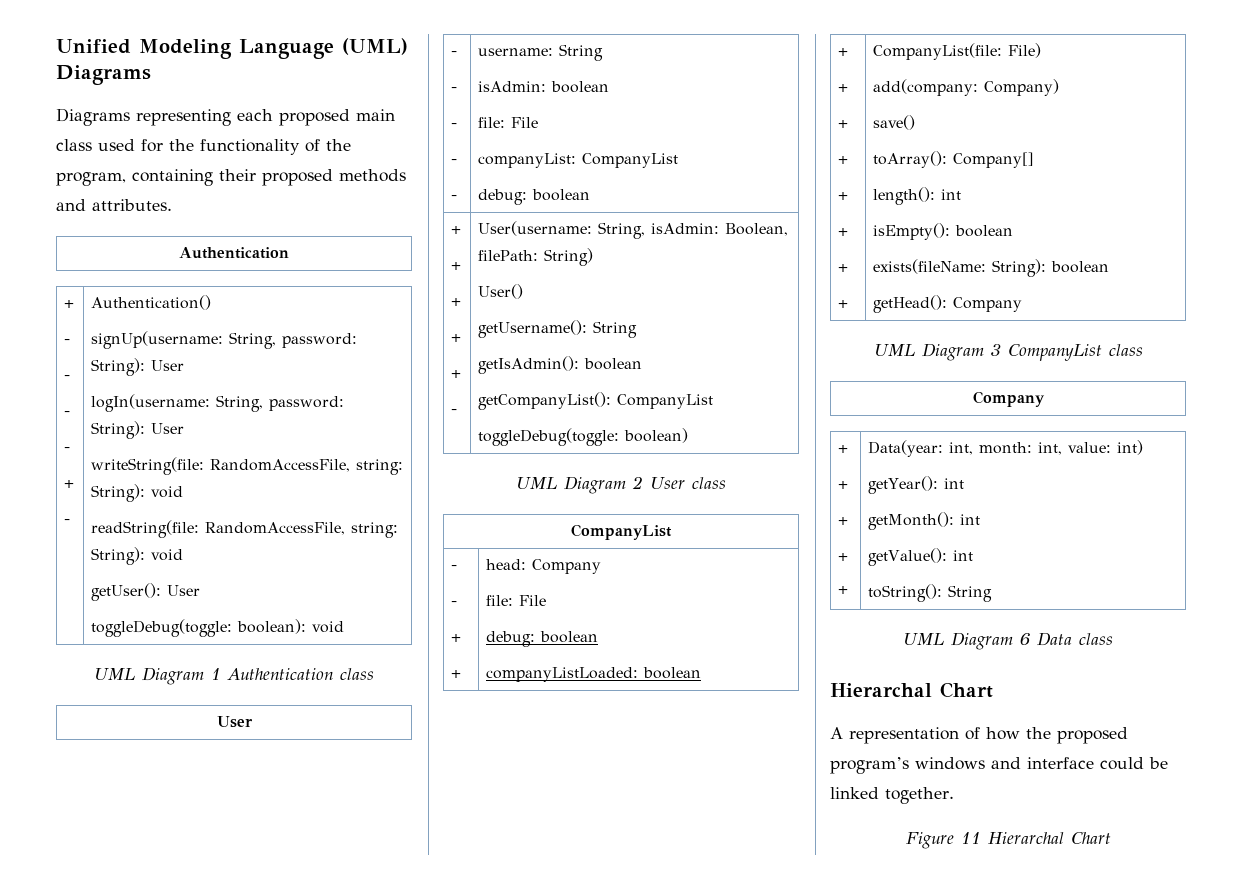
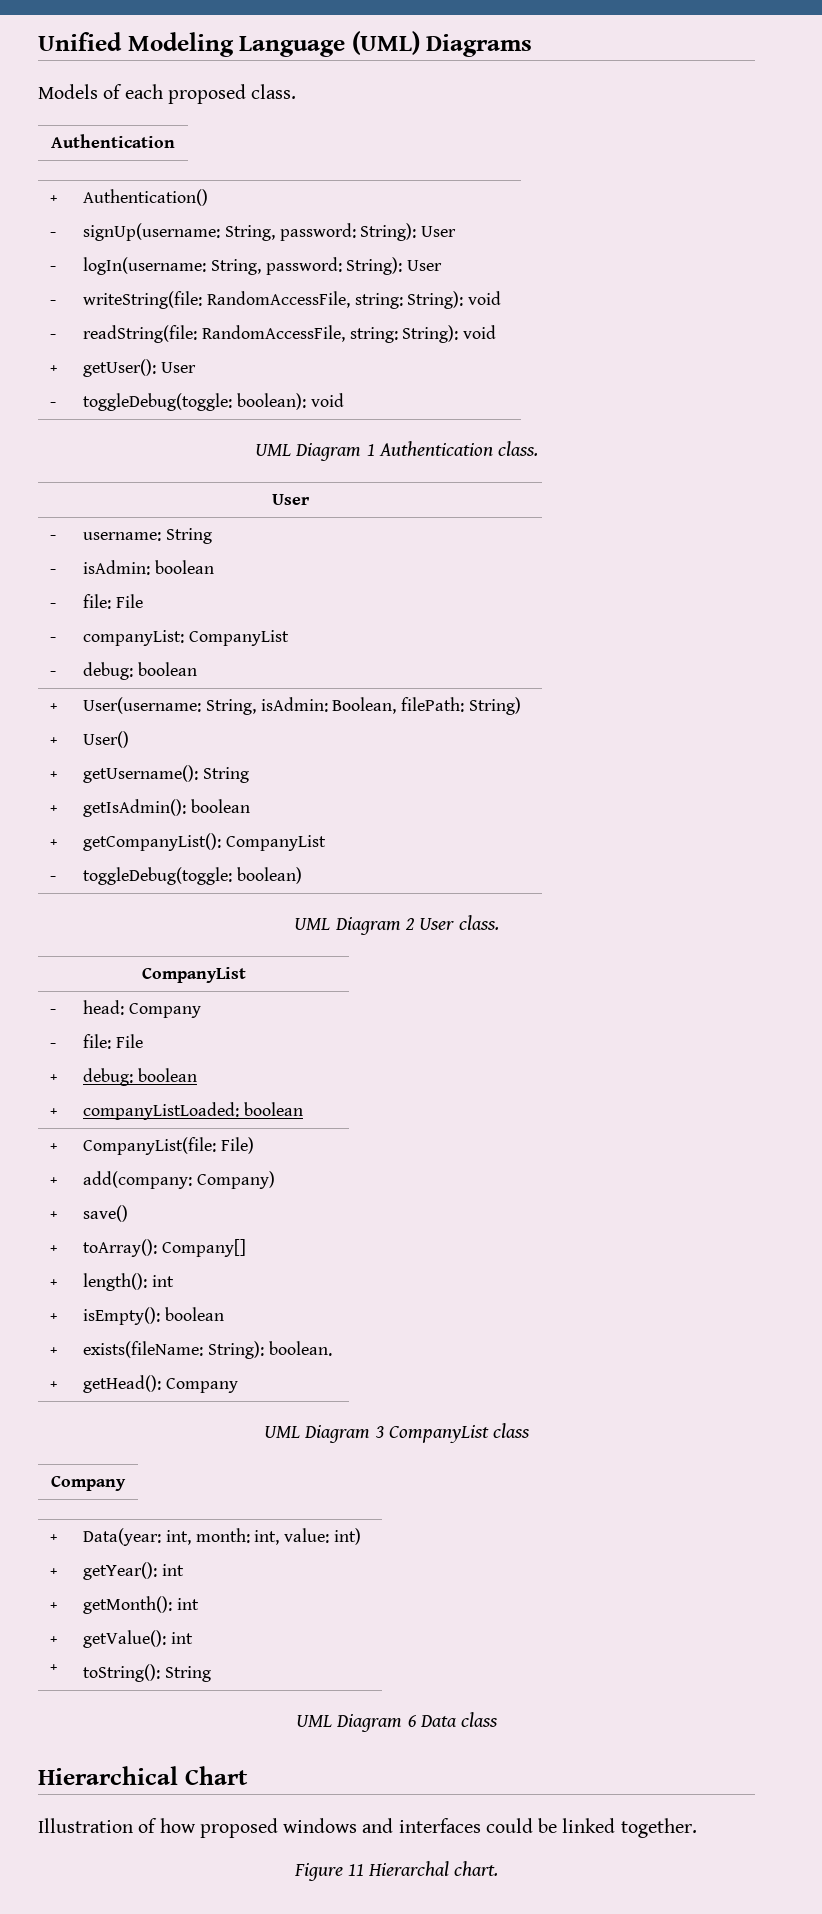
[56,108,395,126] [56,139,351,155] [56,169,406,186] [56,199,172,211] Diagrams representing each proposed main class used for the functionality of the program, containing their proposed methods and attributes. -> [38,84,297,104] Models of each proposed class.
[340,668,374,680] class -> [498,441,539,456] class.
[692,477,726,489] class -> [458,915,499,930] class.
[1051,261,1110,273] boolean -> [268,1341,332,1356] boolean.
[830,683,932,697] Hierarchal -> [38,1766,178,1785] Hierarchical
[830,727,1128,744] [830,757,909,774] A representation of how the proposed program’s -> [38,1818,278,1838] Illustration of how proposed
[1027,757,1094,769] interface -> [398,1818,481,1833] interfaces
[1070,832,1111,844] Chart -> [454,1861,499,1876] chart.

